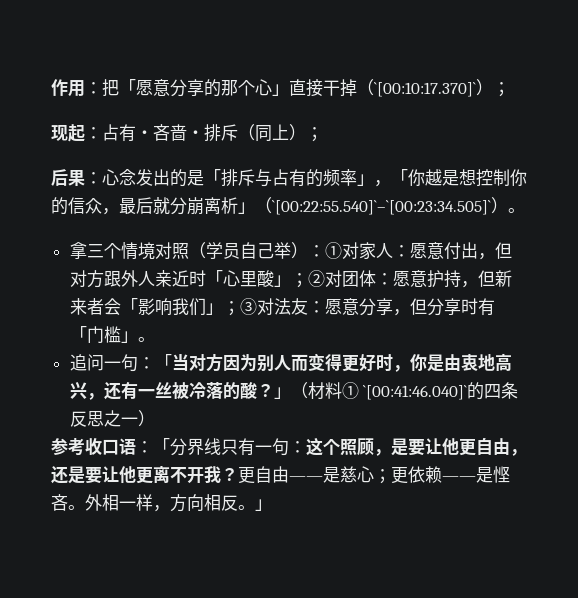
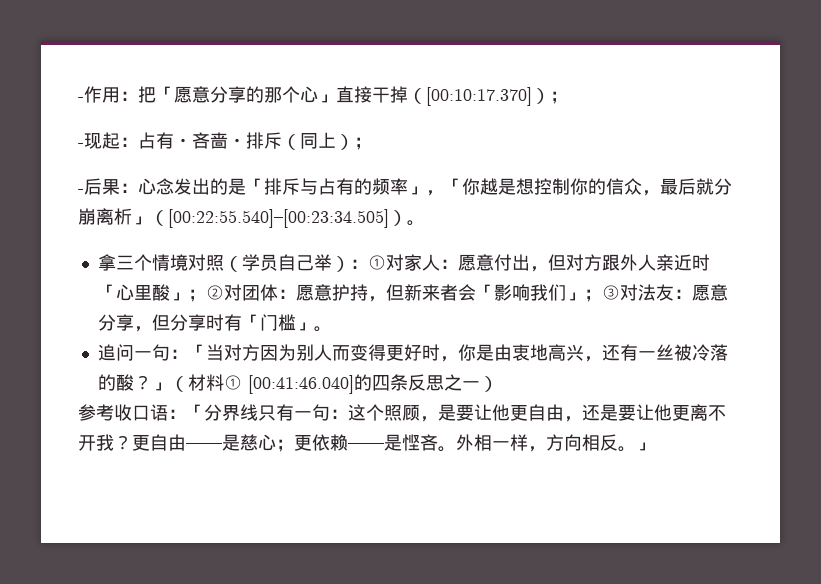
(51, 87) none -> [78,97,84,101] -
[374,79,510,97] `[00:10:17.370]`）； // -> [426,87,568,106] [78,143,84,147] [00:10:17.370]）； // -
(323, 134) none -> [78,189,84,193] -
[272,200,491,215] `[00:22:55.540]`–`[00:23:34.505]` -> [168,209,389,228] [00:22:55.540]–[00:23:34.505]
[363,385,468,400] `[00:41:46.040]` -> [247,375,354,394] [00:41:46.040]

